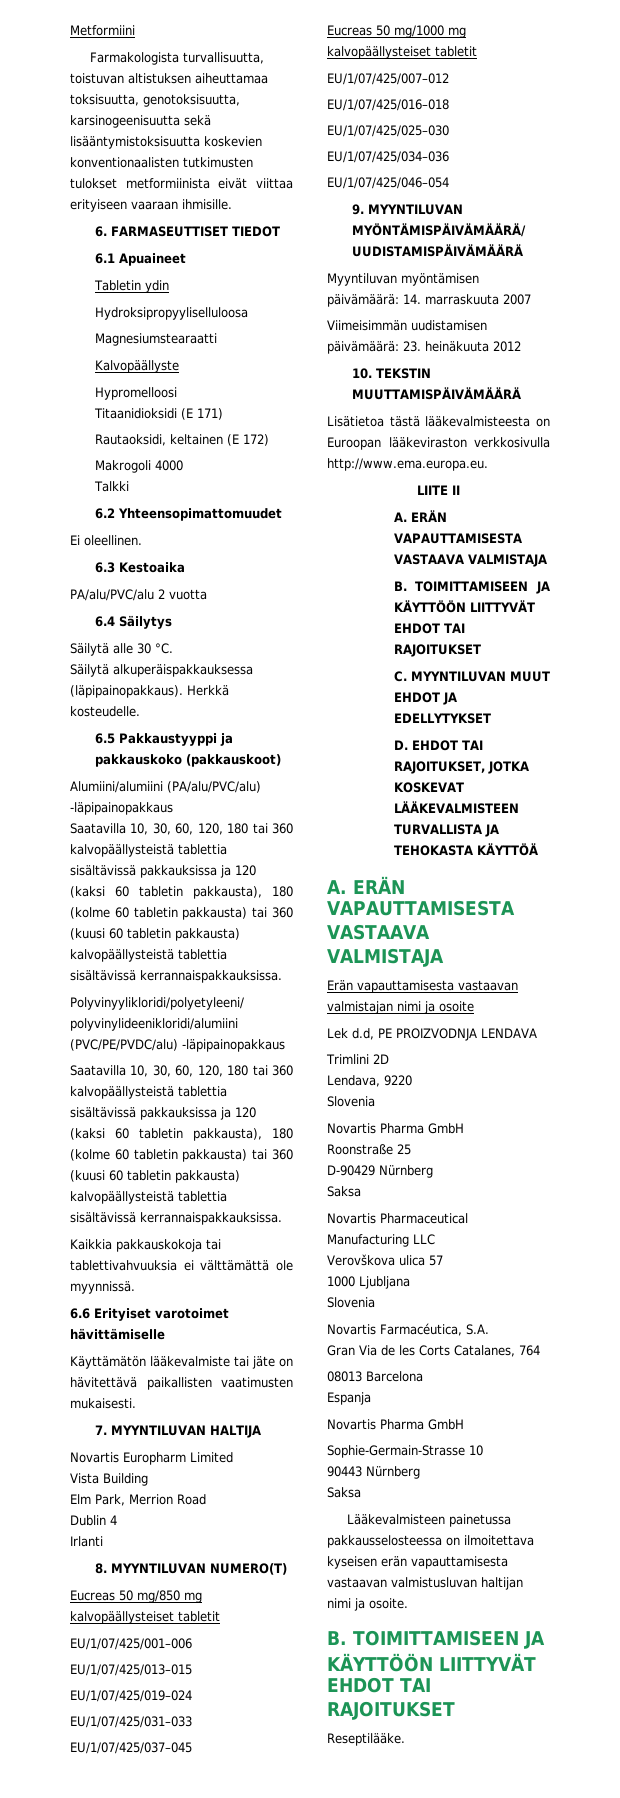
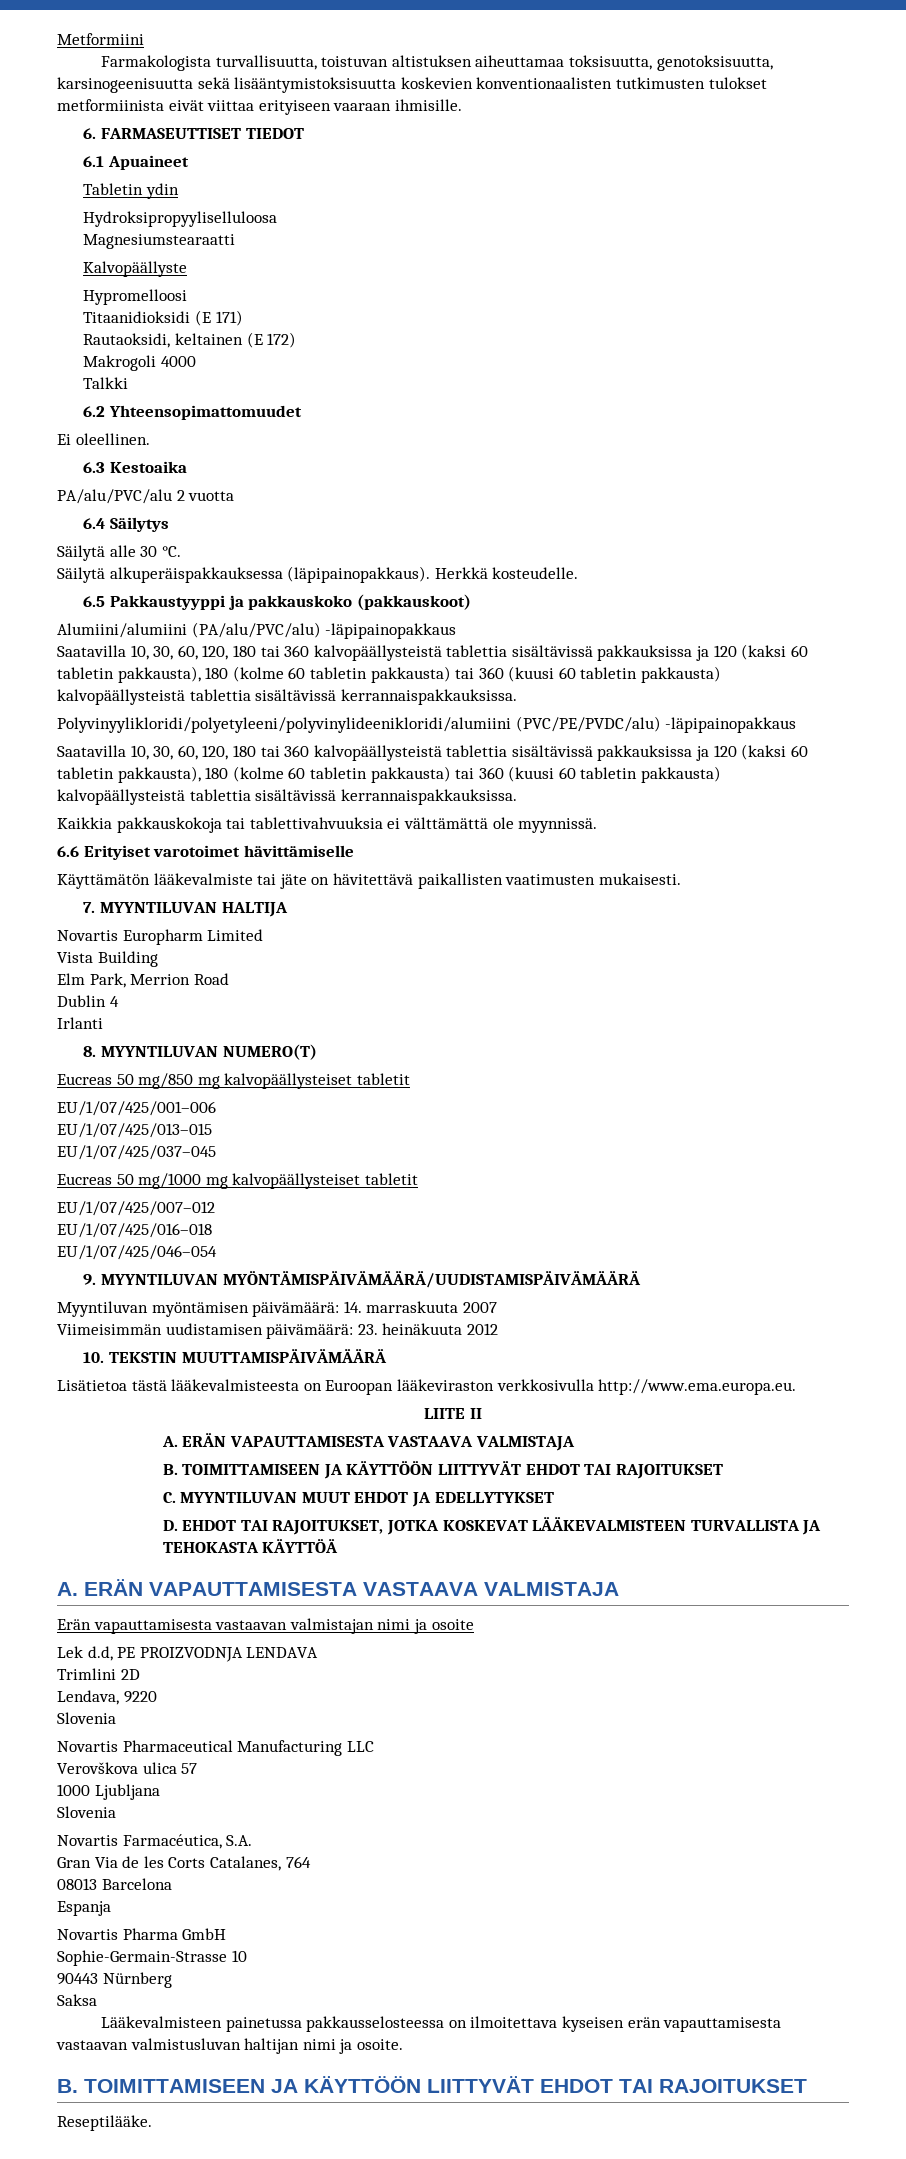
[70,1690,192,1702] [70,1716,192,1728] // EU/1/07/425/019–024 // EU/1/07/425/031–033 -> (212, 1130) none
[327,125,449,137] [327,151,449,163] // EU/1/07/425/025–030 // EU/1/07/425/034–036 -> (212, 1230) none
[327,1123,464,1134] [327,1144,411,1155] [327,1165,433,1178] [327,1186,361,1197] // Novartis Pharma GmbH // Roonstraße 25 // D-90429 Nürnberg // Saksa -> (116, 1718) none

